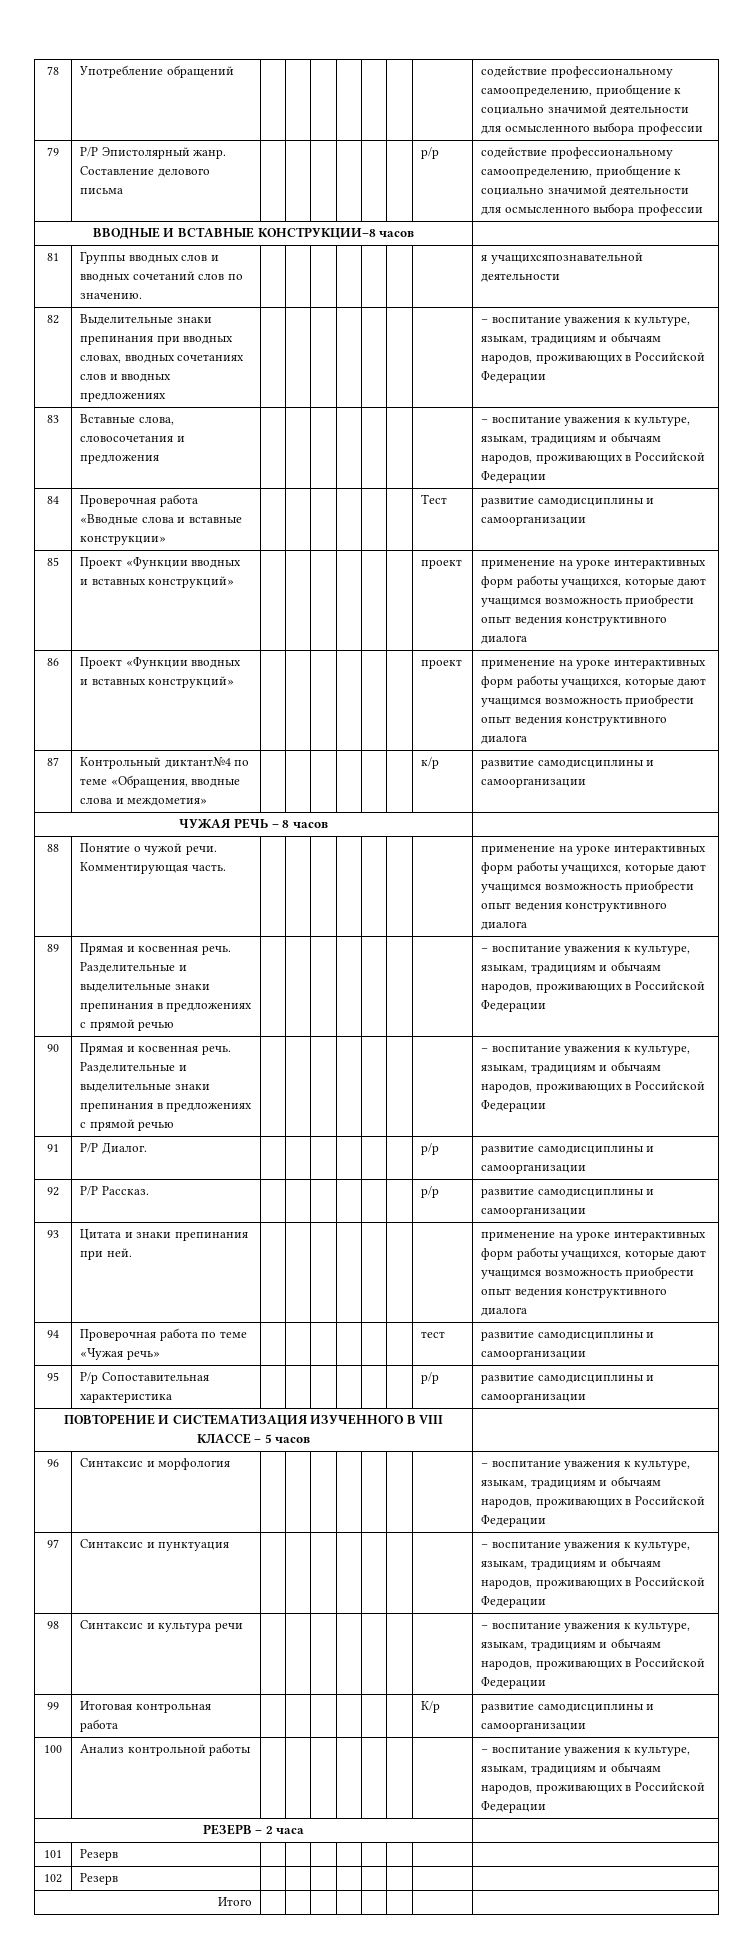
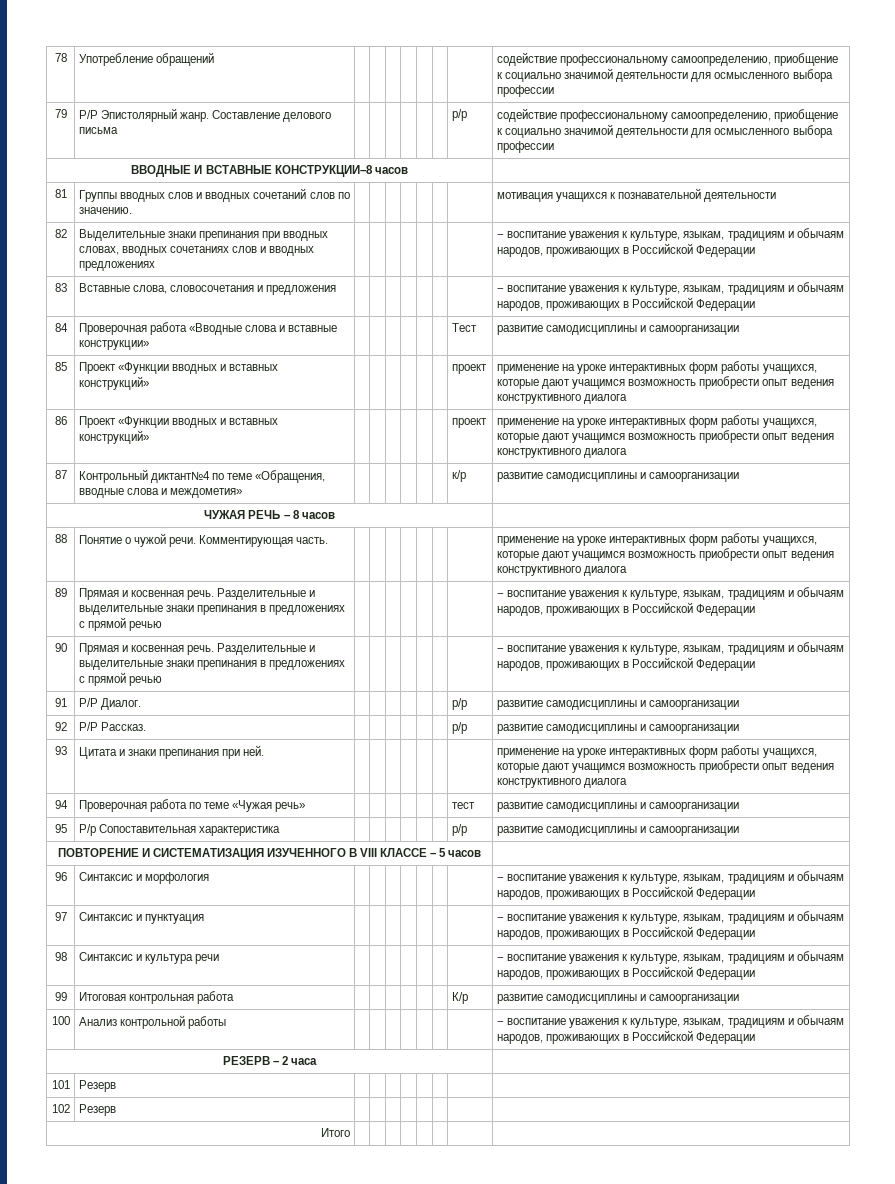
[481,252,643,264] я учащихсяпознавательной -> [496,188,702,202] мотивация учащихся к познавательной

